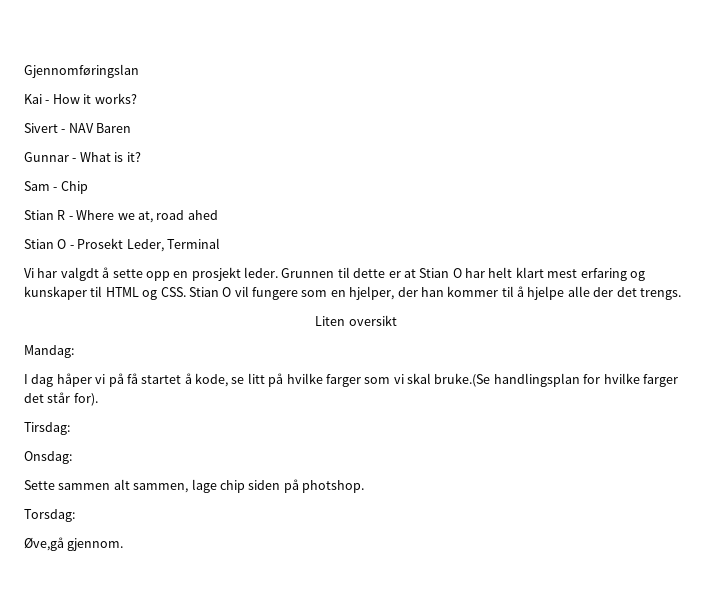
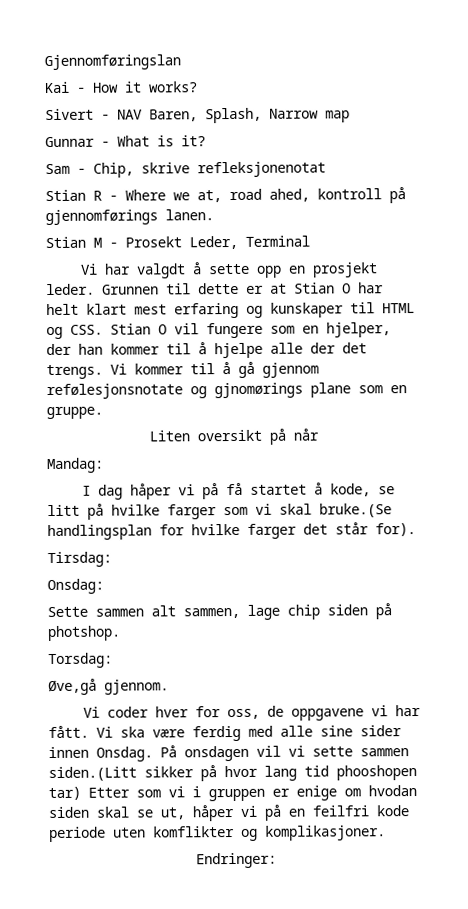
[96,123,132,133] Baren -> [149,107,350,124] Baren, Splash, Narrow map
[60,181,88,194] Chip -> [93,161,326,178] Chip, skrive refleksjonenotat
[187,210,218,220] [24,239,67,249] ahed // Stian O -> [269,187,406,204] [45,209,214,226] [45,236,102,249] ahed, kontroll på gjennomførings lanen. // Stian M
(681, 294) none -> [110,361,319,378] [46,382,407,400] [46,406,103,420] Vi kommer til å gå gjennom refølesjonsnotate og gjnomørings plane som en gruppe.
(397, 320) none -> [269,428,319,445] på når
(124, 544) none -> [83,704,422,721] [48,725,402,742] [48,745,409,762] [48,765,417,782] [48,785,417,802] [48,804,409,822] [49,825,386,843] [196,852,277,869] // Vi coder hver for oss, de oppgavene vi har fått. Vi ska være ferdig med alle sine sider innen Onsdag. På onsdagen vil vi sette sammen siden.(Litt sikker på hvor lang tid phooshopen tar) Etter som vi i gruppen er enige om hvodan siden skal se ut, håper vi på en feilfri kode periode uten komflikter og komplikasjoner. // Endringer:

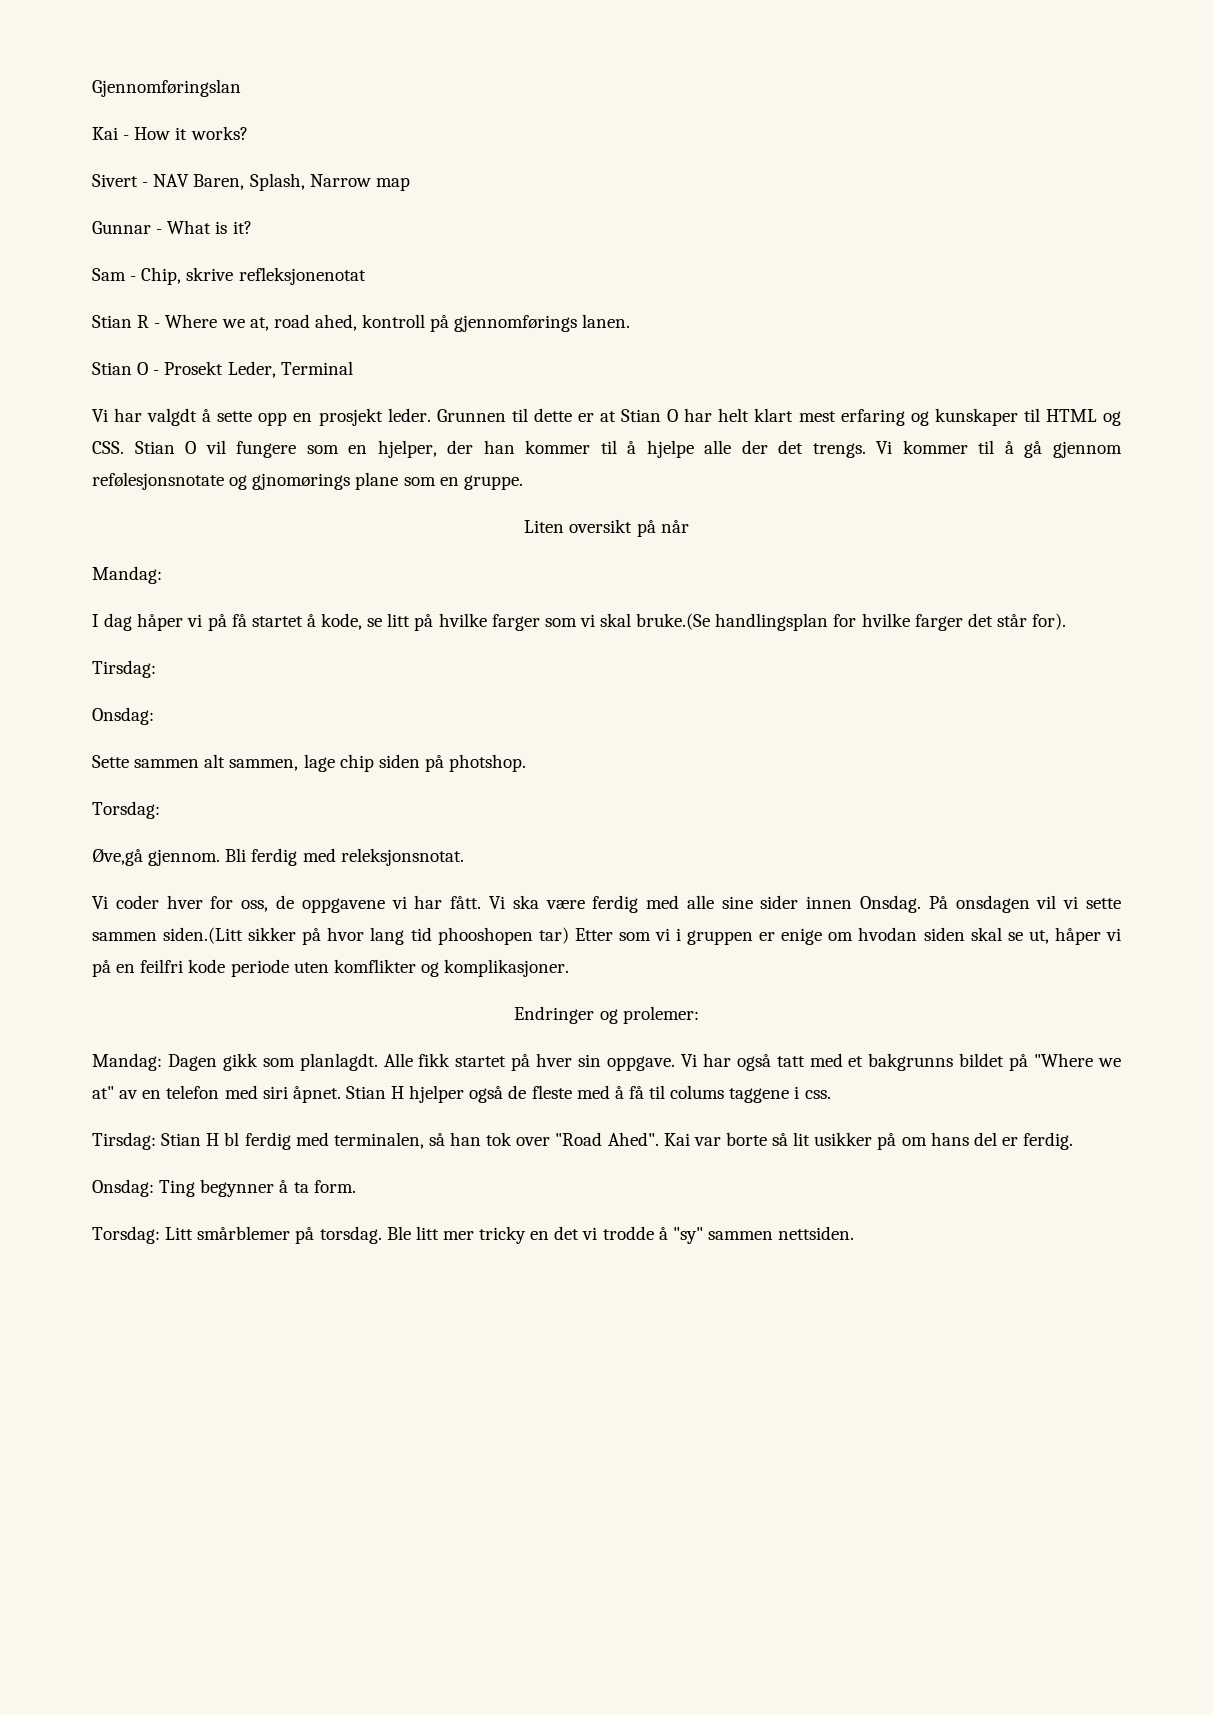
[93,237,102,248] M -> [137,362,149,375] O
(169, 687) none -> [225,848,464,866] Bli ferdig med releksjonsnotat.
[196,852,277,869] Endringer: -> [514,1006,699,1024] [92,1053,1121,1071] [92,1085,831,1103] [92,1132,1074,1150] [92,1179,356,1197] [92,1226,855,1244] Endringer og prolemer: // Mandag: Dagen gikk som planlagdt. Alle fikk startet på hver sin oppgave. Vi har også tatt med et bakgrunns bildet på "Where we at" av en telefon med siri åpnet. Stian H hjelper også de fleste med å få til colums taggene i css. // Tirsdag: Stian H bl ferdig med terminalen, så han tok over "Road Ahed". Kai var borte så lit usikker på om hans del er ferdig. // Onsdag: Ting begynner å ta form. // Torsdag: Litt smårblemer på torsdag. Ble litt mer tricky en det vi trodde å "sy" sammen nettsiden.

